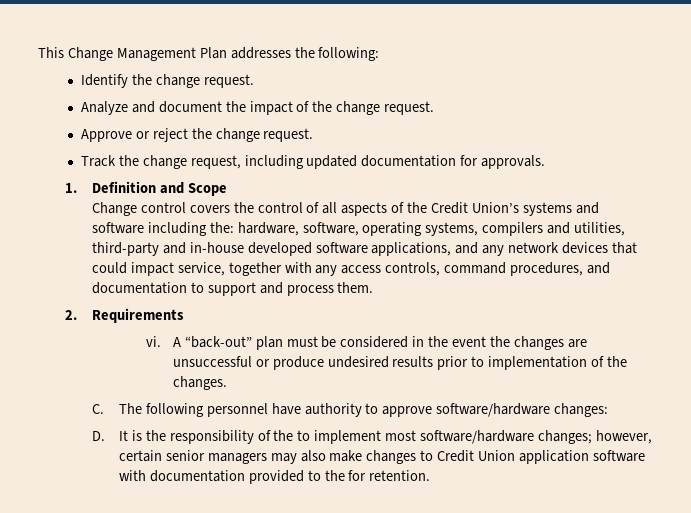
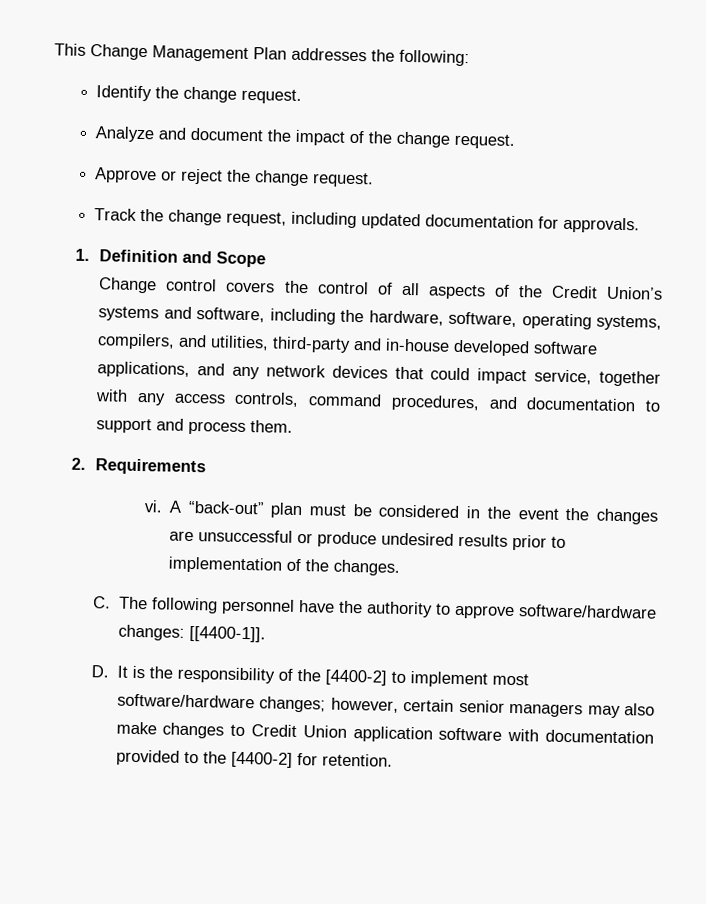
[91,222,234,236] software including the: -> [196,307,365,325] software, including the
[482,222,544,236] compilers -> [97,333,176,350] compilers,
(301, 409) none -> [337,600,363,614] the
(609, 410) none -> [188,625,266,643] [[4400-1]].
(294, 435) none -> [324,669,387,686] [4400-2]
(345, 475) none -> [230,751,293,768] [4400-2]

